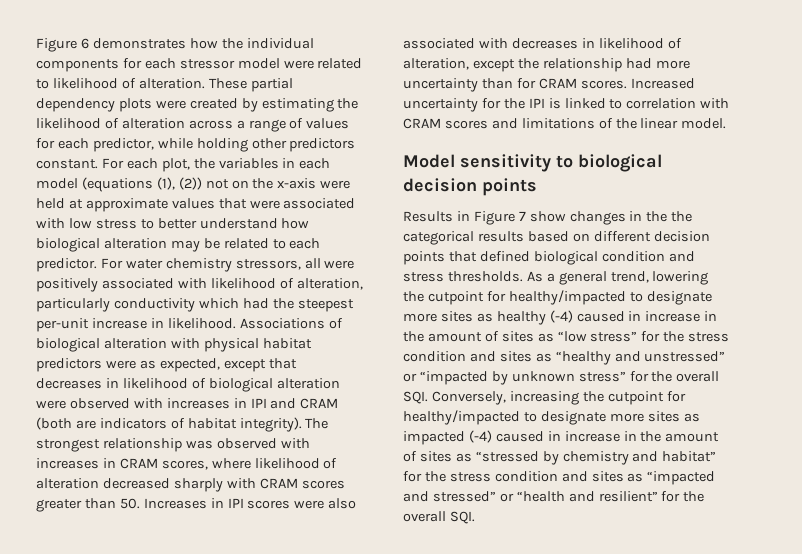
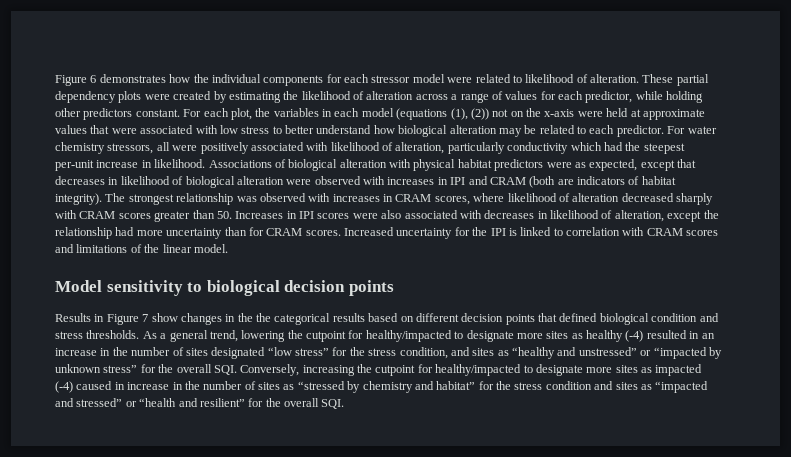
[576,311,718,322] [403,331,554,342] caused in increase in the amount of sites as -> [646,330,715,339] [55,347,266,359] resulted in an increase in the number of sites designated
[403,351,466,362] condition -> [399,347,448,359] condition,
[665,432,720,442] amount -> [203,381,243,390] number

